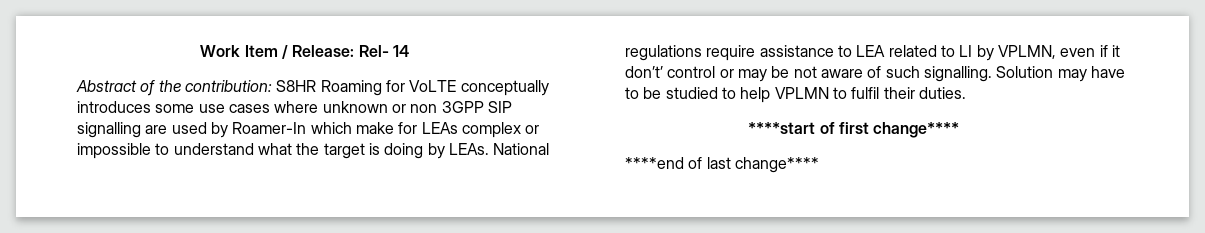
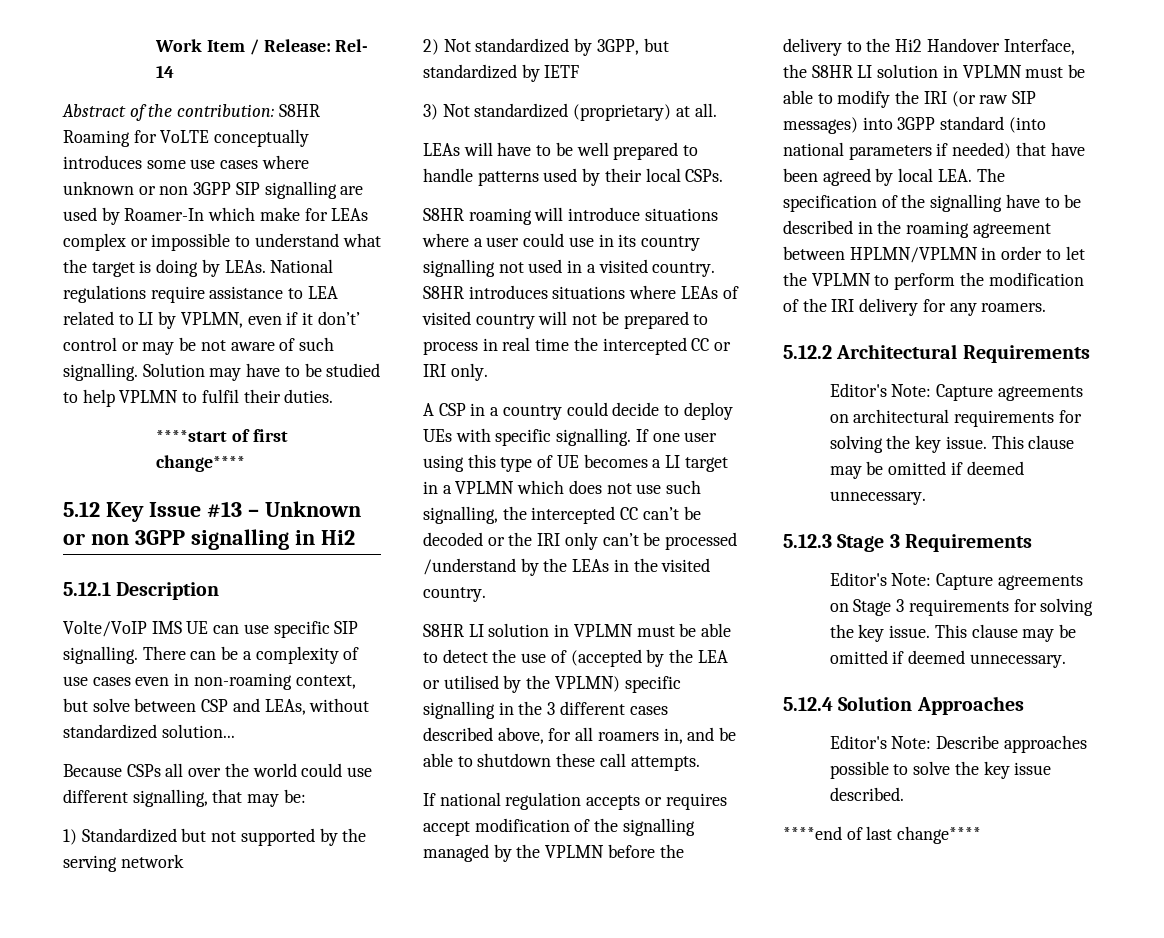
(960, 130) none -> [63,501,361,522] [63,529,355,550] [63,582,220,600] [63,620,359,638] [63,646,360,664] [63,673,356,690] [63,698,370,715] [63,724,235,739] [63,763,373,777] [63,789,306,807] [63,828,367,846] [63,854,184,872] [423,38,669,56] [423,64,580,82] [423,103,717,121] [423,142,699,160] [423,168,724,186] [423,207,718,225] [422,233,701,251] [423,259,716,277] [423,285,739,299] [422,311,709,329] [423,337,732,355] [423,363,488,381] [423,402,733,420] [423,428,718,446] [423,454,728,472] [423,480,702,494] [423,506,701,524] [423,532,738,550] [423,558,711,576] [423,587,486,602] [423,623,732,637] [423,649,728,667] [423,675,681,693] [423,701,668,719] [423,727,737,744] [423,753,700,771] [423,792,727,810] [423,818,695,836] [423,844,684,862] [783,38,1075,56] [783,64,1086,78] [783,90,1037,108] [783,116,1046,134] [783,142,1085,160] [783,168,1005,186] [783,194,1082,212] [783,220,1051,238] [783,246,1085,263] [783,272,1084,290] [783,298,1047,316] [783,344,1090,363] [829,383,1083,401] [829,409,1082,427] [829,435,1075,453] [829,461,1024,479] [829,491,926,505] [783,534,1032,552] [829,572,1083,590] [829,598,1094,616] [829,624,1077,642] [829,650,1066,668] [783,696,1024,715] [829,735,1087,753] [829,761,1052,779] [829,787,904,801] // 5.12 Key Issue #13 – Unknown or non 3GPP signalling in Hi2 // 5.12.1 Description // Volte/VoIP IMS UE can use specific SIP signalling. There can be a complexity of use cases even in non-roaming context, but solve between CSP and LEAs, without standardized solution... // Because CSPs all over the world could use different signalling, that may be: // 1) Standardized but not supported by the serving network // 2) Not standardized by 3GPP, but standardized by IETF // 3) Not standardized (proprietary) at all. // LEAs will have to be well prepared to handle patterns used by their local CSPs. // S8HR roaming will introduce situations where a user could use in its country signalling not used in a visited country. S8HR introduces situations where LEAs of visited country will not be prepared to process in real time the intercepted CC or IRI only. // A CSP in a country could decide to deploy UEs with specific signalling. If one user using this type of UE becomes a LI target in a VPLMN which does not use such signalling, the intercepted CC can’t be decoded or the IRI only can’t be processed /understand by the LEAs in the visited country. // S8HR LI solution in VPLMN must be able to detect the use of (accepted by the LEA or utilised by the VPLMN) specific signalling in the 3 different cases described above, for all roamers in, and be able to shutdown these call attempts. // If national regulation accepts or requires accept modification of the signalling managed by the VPLMN before the delivery to the Hi2 Handover Interface, the S8HR LI solution in VPLMN must be able to modify the IRI (or raw SIP messages) into 3GPP standard (into national parameters if needed) that have been agreed by local LEA. The specification of the signalling have to be described in the roaming agreement between HPLMN/VPLMN in order to let the VPLMN to perform the modification of the IRI delivery for any roamers. // 5.12.2 Architectural Requirements // Editor's Note: Capture agreements on architectural requirements for solving the key issue. This clause may be omitted if deemed unnecessary. // 5.12.3 Stage 3 Requirements // Editor's Note: Capture agreements on Stage 3 requirements for solving the key issue. This clause may be omitted if deemed unnecessary. // 5.12.4 Solution Approaches // Editor's Note: Describe approaches possible to solve the key issue described.

